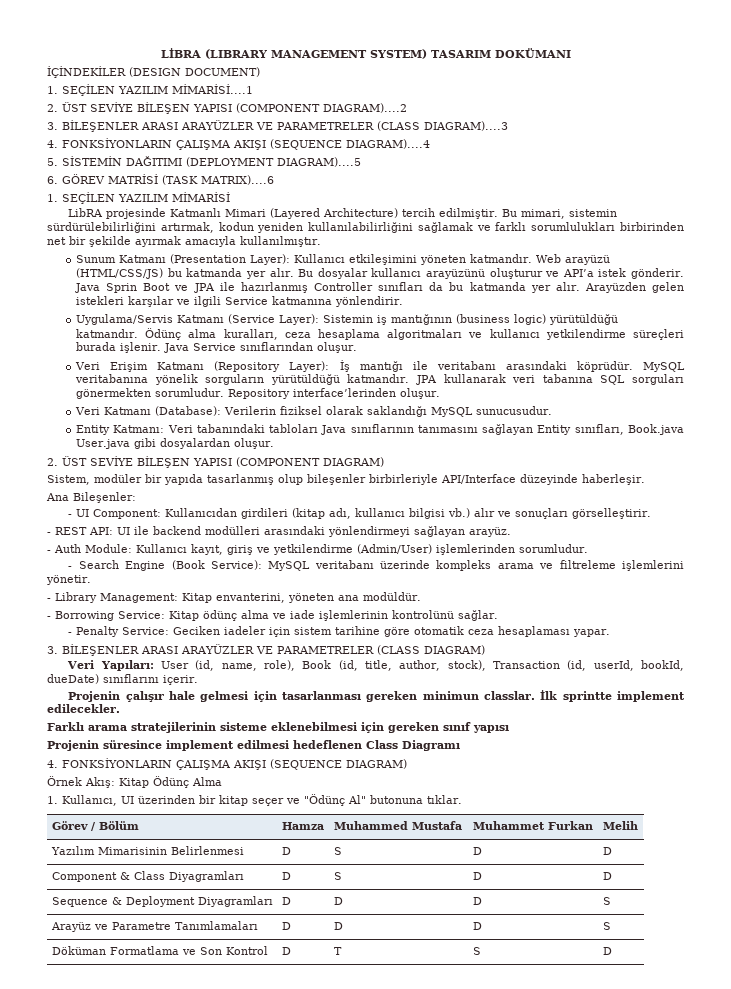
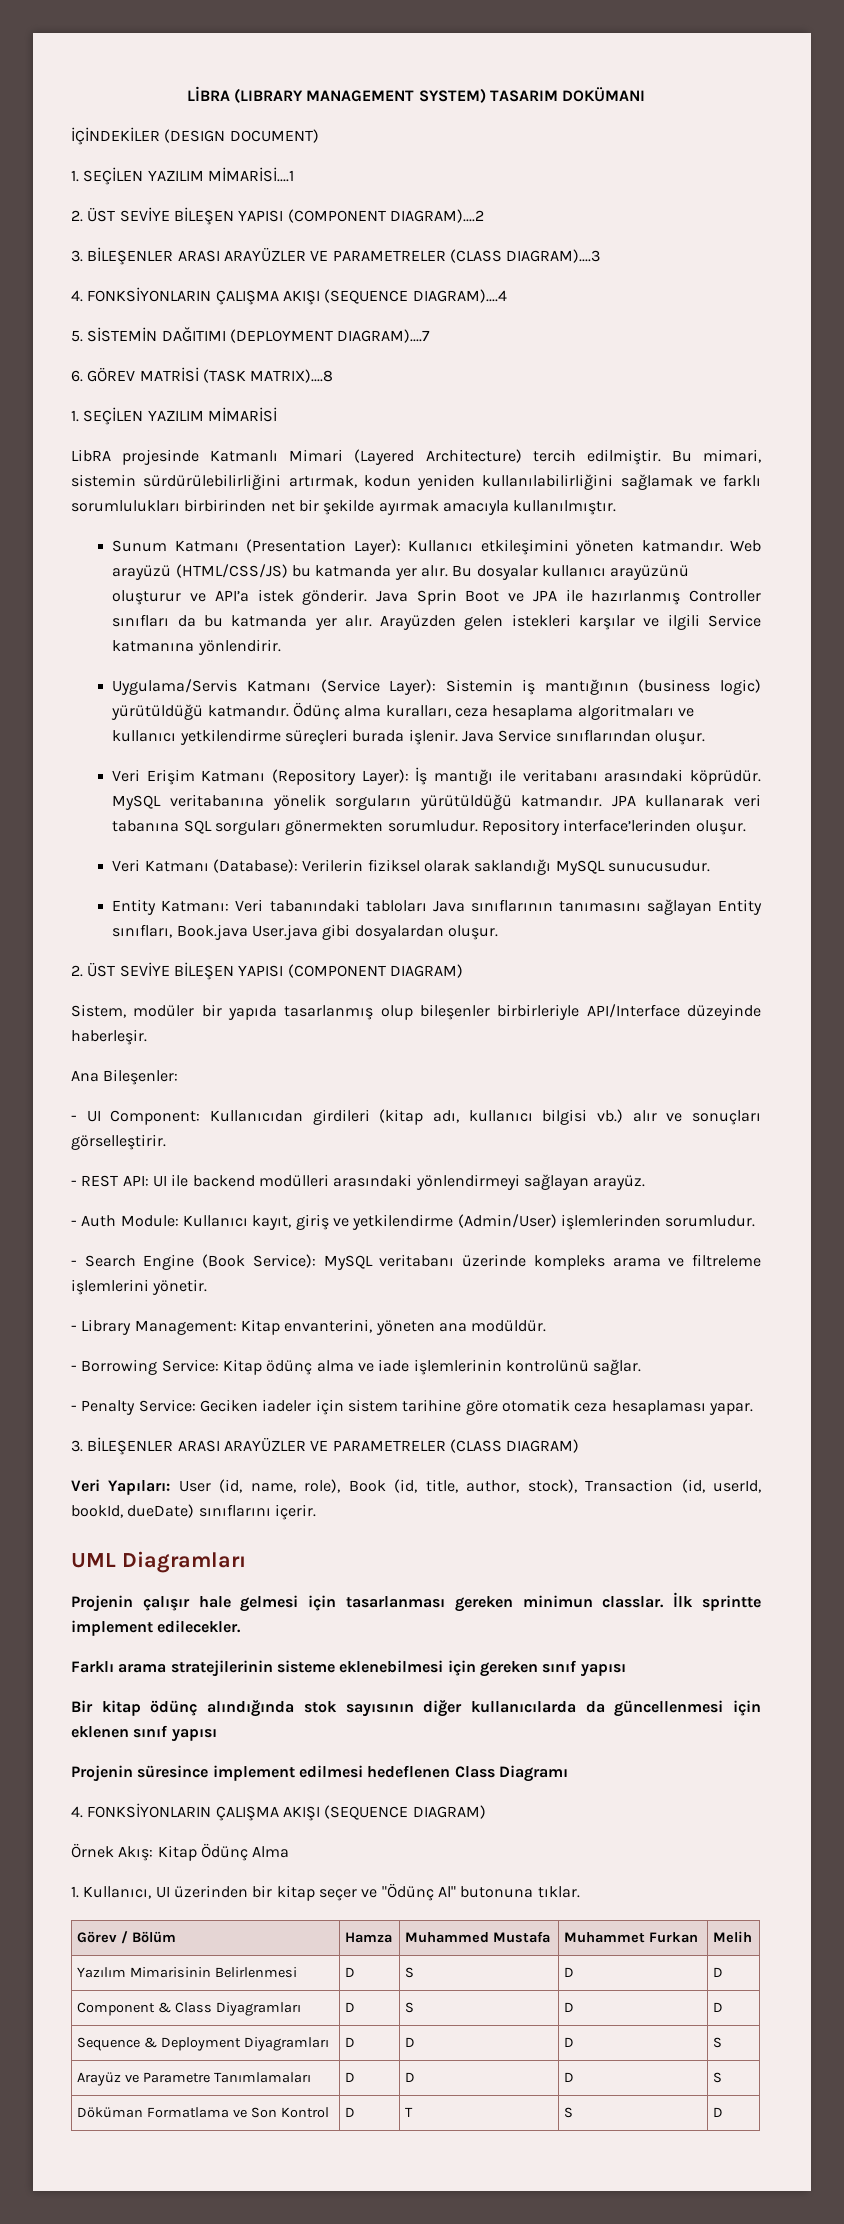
[277,157,361,167] DIAGRAM)....5 -> [337,329,431,343] DIAGRAM)....7
[201,175,274,185] MATRIX)....6 -> [250,369,334,383] MATRIX)....8
(198, 680) none -> [71,1551,246,1573] // UML Diagramları
(509, 729) none -> [71,1700,762,1717] [71,1725,217,1742] // Bir kitap ödünç alındığında stok sayısının diğer kullanıcılarda da güncellenmesi için eklenen sınıf yapısı

